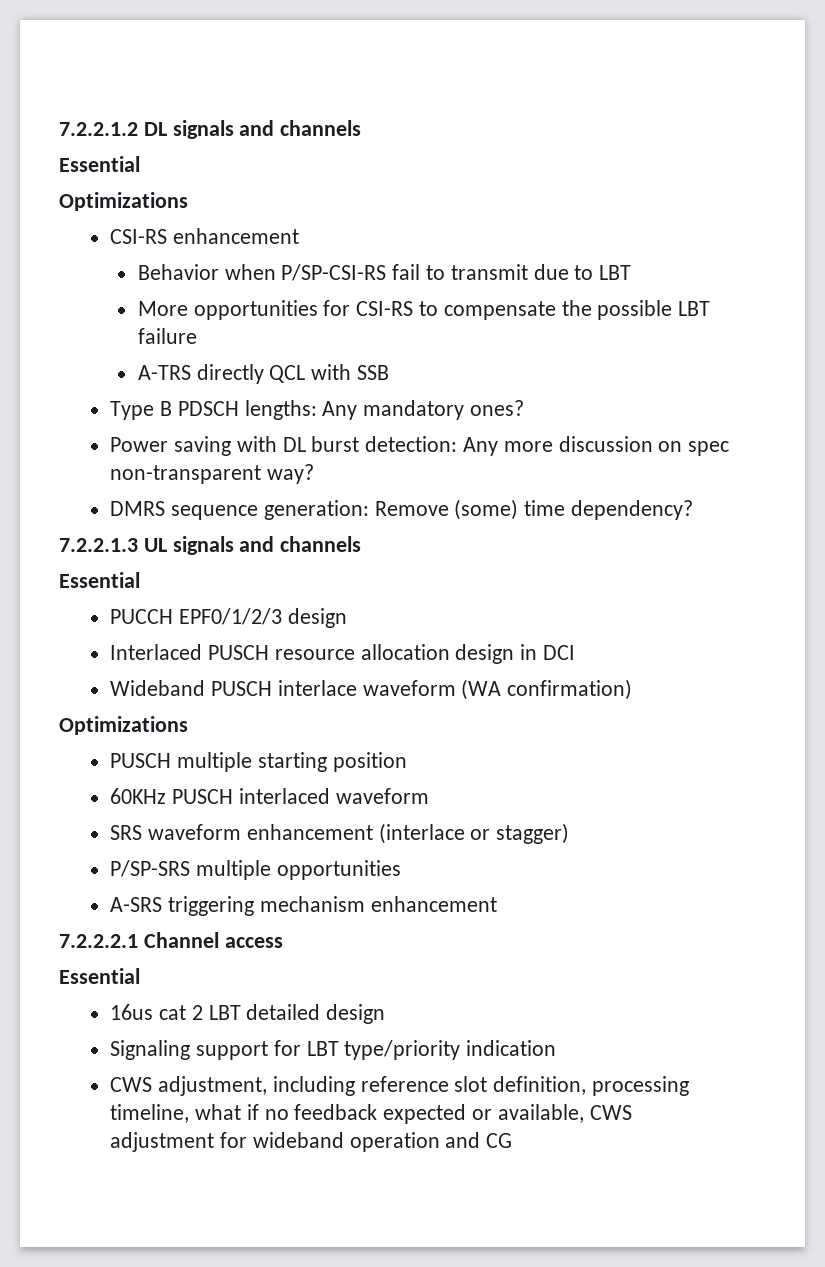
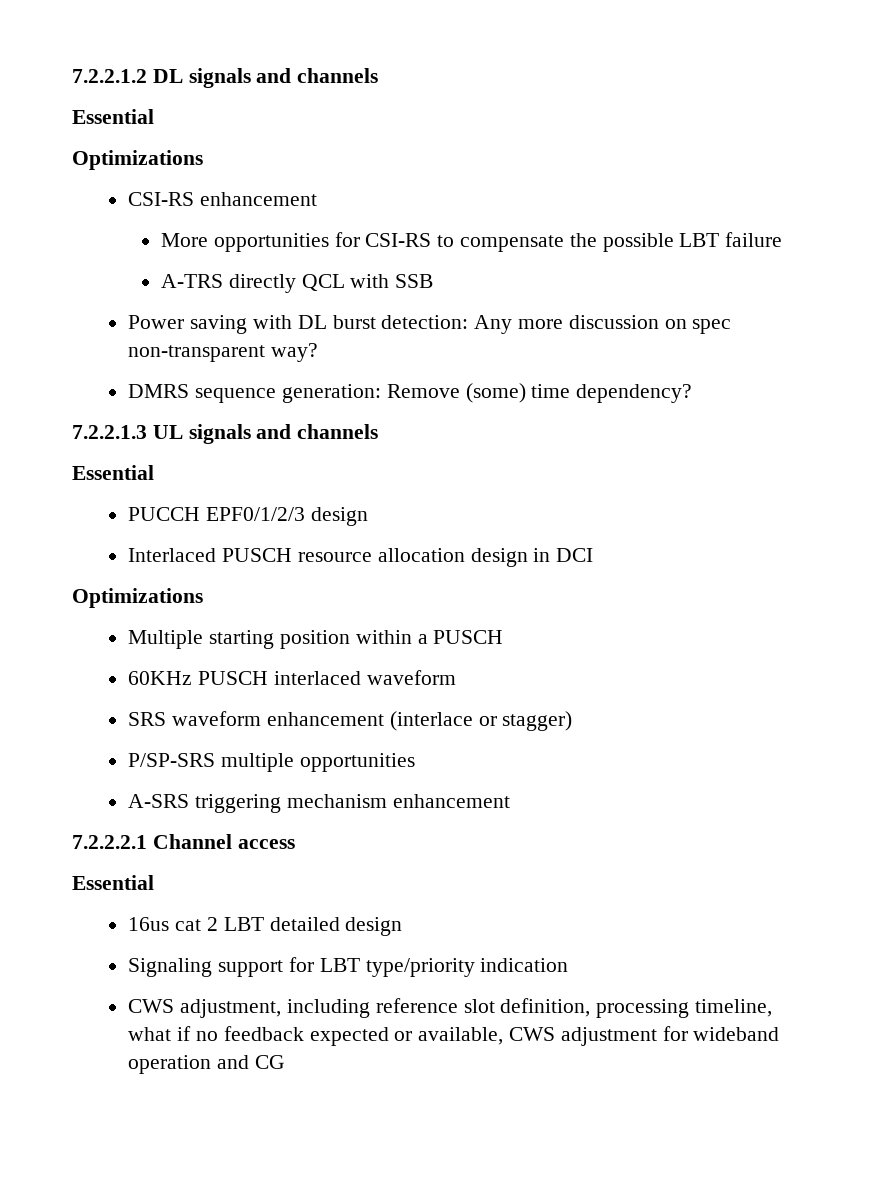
[137,264,632,281] // Behavior when P/SP-CSI-RS fail to transmit due to LBT -> (318, 199) none
[110,400,525,420] // Type B PDSCH lengths: Any mandatory ones? -> (434, 281) none
[110,679,633,700] [59,716,188,735] [110,752,253,772] // Wideband PUSCH interlace waveform (WA confirmation) // Optimizations // PUSCH multiple -> [72,588,203,608] [128,630,204,649] // Optimizations // Multiple
(407, 762) none -> [355,630,504,644] within a PUSCH

